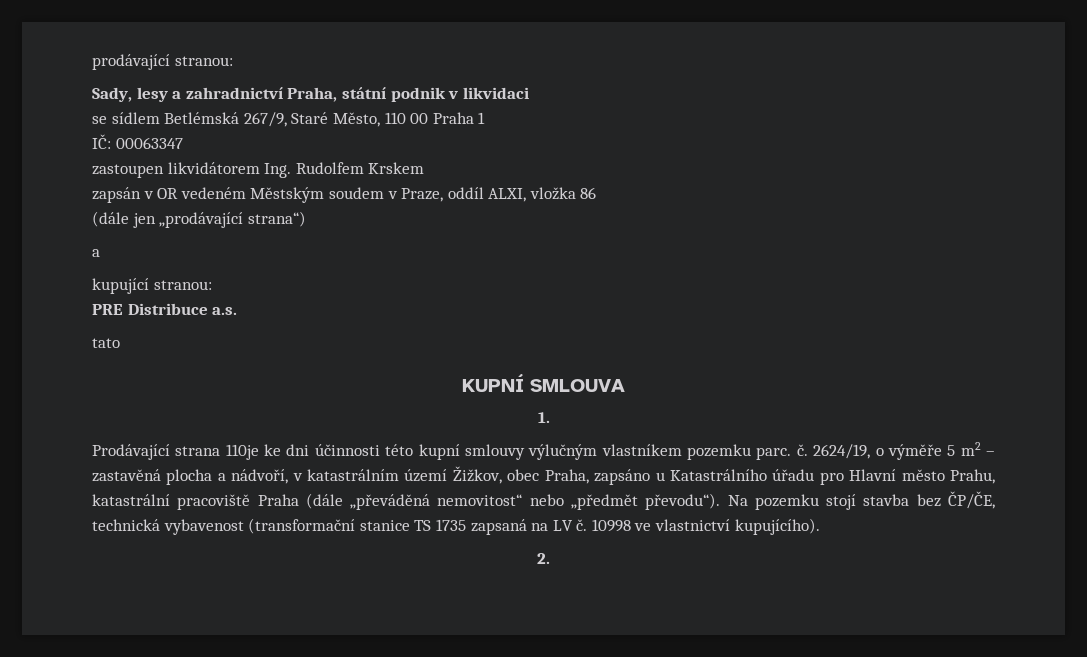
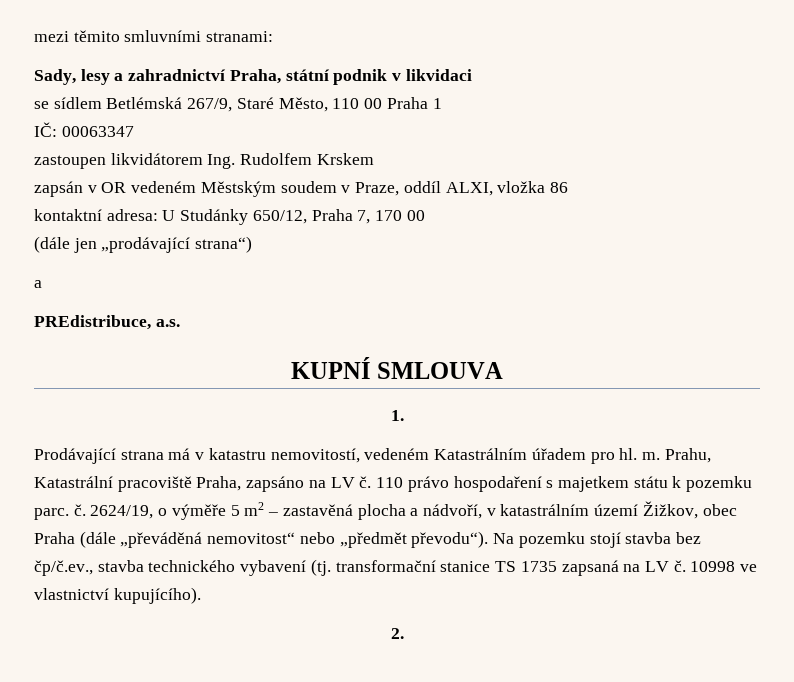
[92,54,233,70] prodávající stranou: -> [34,30,274,42] mezi těmito smluvními stranami:
(597, 193) none -> [34,209,425,225] // kontaktní adresa: U Studánky 650/12, Praha 7, 170 00
[92,278,212,294] [92,303,208,315] kupující stranou: // PRE Distribuce -> [34,315,151,330] PREdistribuce,
[92,338,120,348] // tato -> (180, 323) none
[225,444,682,460] 110je ke dni účinnosti této kupní smlouvy výlučným vlastníkem -> [168,448,711,464] [34,476,682,492] má v katastru nemovitostí, vedeném Katastrálním úřadem pro hl. m. Prahu, Katastrální pracoviště Praha, zapsáno na LV č. 110 právo hospodaření s majetkem státu k
[544,469,995,485] [92,494,251,510] Praha, zapsáno u Katastrálního úřadu pro Hlavní město Prahu, katastrální pracoviště -> (737, 510) none
[948,491,996,509] [92,518,356,535] ČP/ČE, technická vybavenost (transformační -> [34,559,436,576] čp/č.ev., stavba technického vybavení (tj. transformační

